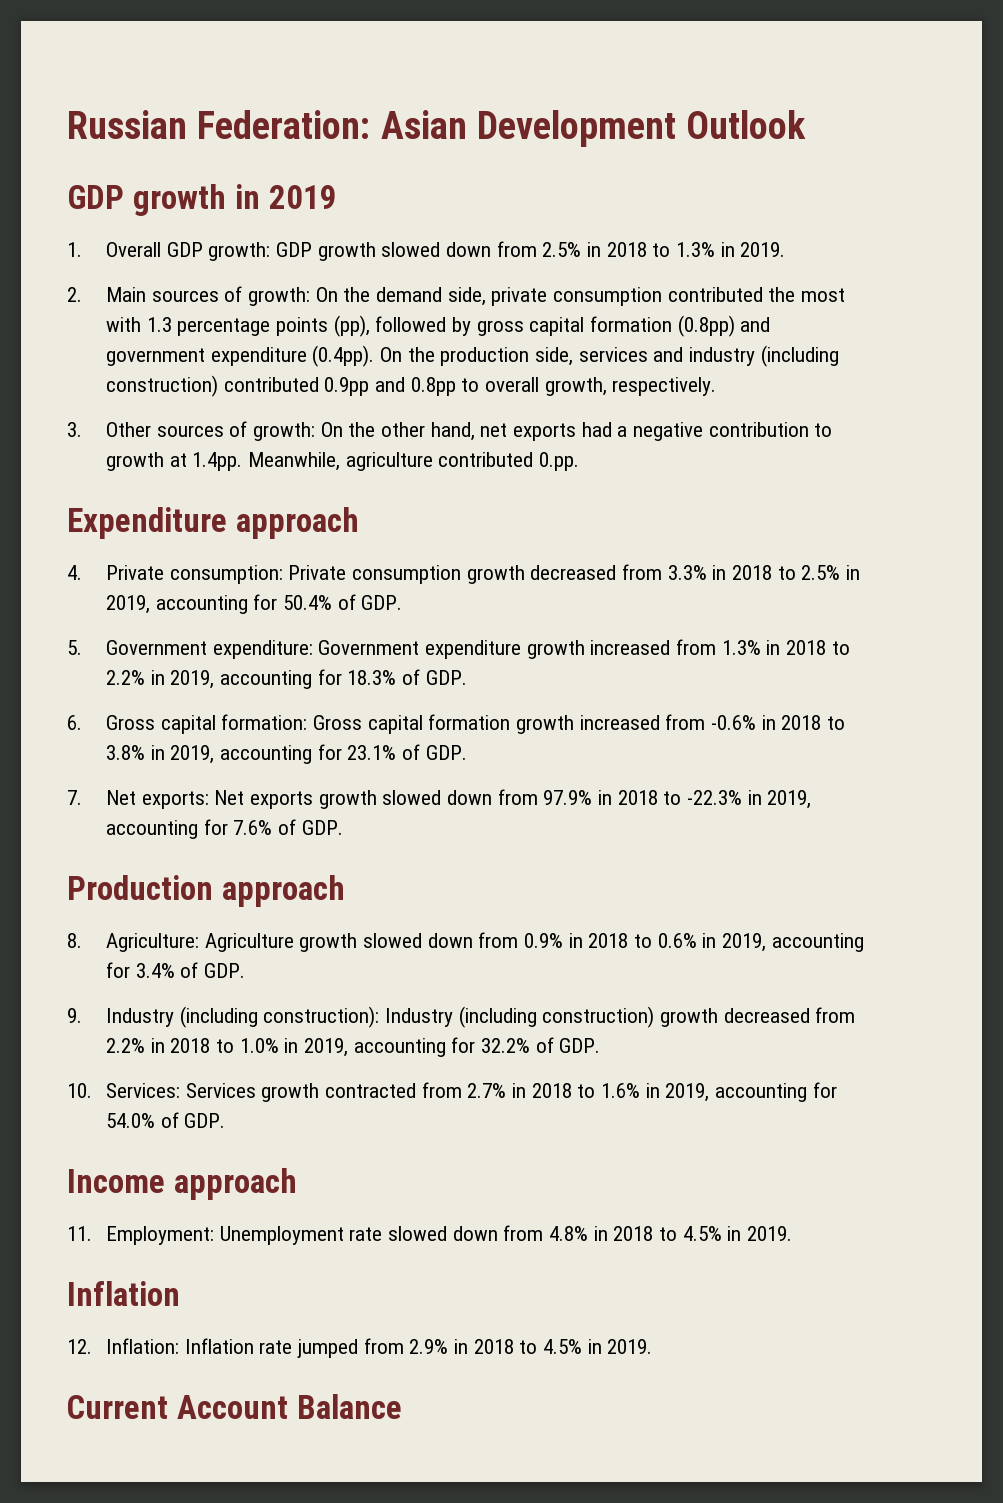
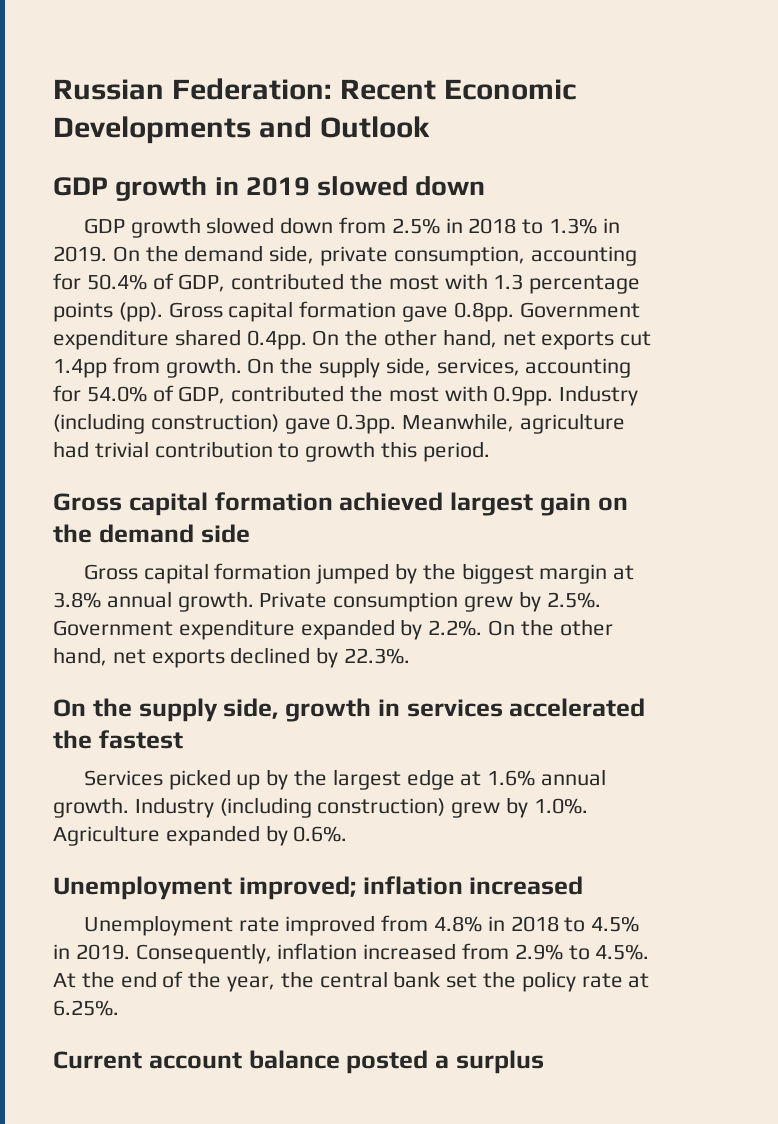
[380,110,676,147] Asian Development -> [339,79,576,100] [53,116,312,144] Recent Economic Developments and
[67,242,271,261] // 1. Overall GDP growth: -> [317,176,486,196] slowed down //
[67,286,310,306] // 2. Main sources of growth: -> (107, 254) none
[552,287,662,306] consumption -> [393,246,637,266] [53,273,226,292] consumption, accounting for 50.4% of GDP,
[333,315,771,337] [105,345,839,367] [105,375,717,397] [67,421,833,441] [105,452,579,471] [67,507,359,539] [67,564,860,584] [105,594,403,614] [67,639,850,659] [105,669,467,689] [67,714,845,734] [105,744,467,764] [67,789,812,809] [105,819,343,839] [67,875,345,907] [67,932,864,952] [105,962,245,978] [67,1006,856,1028] [105,1037,601,1057] [67,1082,837,1102] [105,1112,226,1128] [67,1168,297,1200] [67,1226,498,1245] (pp), followed by gross capital formation (0.8pp) and government expenditure (0.4pp). On the production side, services and industry (including construction) contributed 0.9pp and 0.8pp to overall growth, respectively. // 3. Other sources of growth: On the other hand, net exports had a negative contribution to growth at 1.4pp. Meanwhile, agriculture contributed 0.pp. // Expenditure approach // 4. Private consumption: Private consumption growth decreased from 3.3% in 2018 to 2.5% in 2019, accounting for 50.4% of GDP. // 5. Government expenditure: Government expenditure growth increased from 1.3% in 2018 to 2.2% in 2019, accounting for 18.3% of GDP. // 6. Gross capital formation: Gross capital formation growth increased from -0.6% in 2018 to 3.8% in 2019, accounting for 23.1% of GDP. // 7. Net exports: Net exports growth slowed down from 97.9% in 2018 to -22.3% in 2019, accounting for 7.6% of GDP. // Production approach // 8. Agriculture: Agriculture growth slowed down from 0.9% in 2018 to 0.6% in 2019, accounting for 3.4% of GDP. // 9. Industry (including construction): Industry (including construction) growth decreased from 2.2% in 2018 to 1.0% in 2019, accounting for 32.2% of GDP. // 10. Services: Services growth contracted from 2.7% in 2018 to 1.6% in 2019, accounting for 54.0% of GDP. // Income approach // 11. Employment: Unemployment rate slowed down -> [118,301,640,322] [53,329,652,350] [53,357,632,378] [53,385,639,406] [53,413,626,434] [53,441,490,462] [53,492,628,516] [53,524,250,543] [83,563,635,584] [53,591,601,612] [53,619,613,640] [53,647,411,668] [53,698,646,722] [53,730,183,749] [83,769,607,790] [53,797,588,818] [53,825,348,846] [53,876,584,900] [83,915,376,936] (pp). Gross capital formation gave 0.8pp. Government expenditure shared 0.4pp. On the other hand, net exports cut 1.4pp from growth. On the supply side, services, accounting for 54.0% of GDP, contributed the most with 0.9pp. Industry (including construction) gave 0.3pp. Meanwhile, agriculture had trivial contribution to growth this period. // Gross capital formation achieved largest gain on the demand side // Gross capital formation jumped by the biggest margin at 3.8% annual growth. Private consumption grew by 2.5%. Government expenditure expanded by 2.2%. On the other hand, net exports declined by 22.3%. // On the supply side, growth in services accelerated the fastest // Services picked up by the largest edge at 1.6% annual growth. Industry (including construction) grew by 1.0%. Agriculture expanded by 0.6%. // Unemployment improved; inflation increased // Unemployment rate improved
[67,1281,180,1306] [67,1338,653,1358] [67,1394,402,1419] // Inflation // 12. Inflation: Inflation rate jumped from 2.9% in 2018 to 4.5% in 2019. // Current Account Balance -> [135,943,650,964] [53,971,650,992] [53,1000,119,1016] [53,1050,544,1074] Consequently, inflation increased from 2.9% to 4.5%. At the end of the year, the central bank set the policy rate at 6.25%. // Current account balance posted a surplus

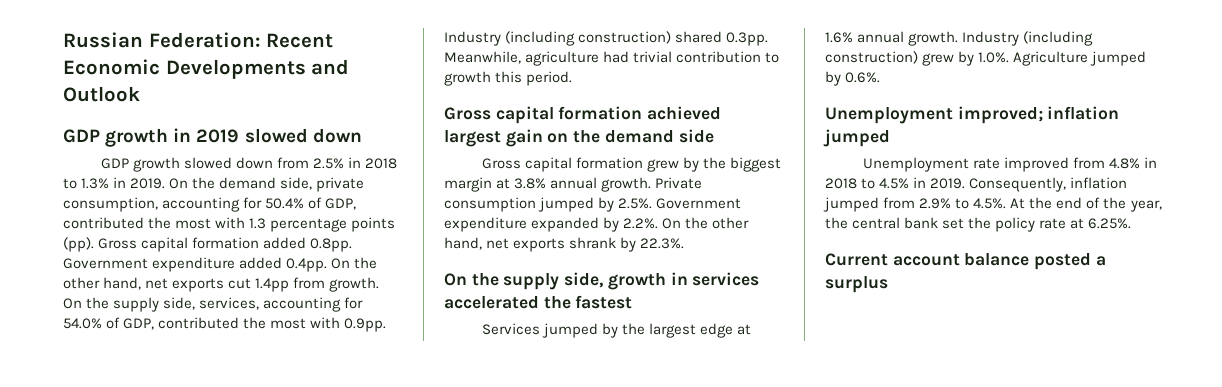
[402,306,449,322] gave -> [263,237,307,249] added
[174,329,241,346] shared -> [239,257,283,269] added
[284,418,331,434] gave -> [675,31,723,43] shared
[316,563,390,584] jumped -> [646,159,679,172] grew
[464,596,514,612] grew -> [538,197,595,212] jumped
[230,647,311,664] declined -> [569,237,617,249] shrank
[168,769,261,790] picked up -> [541,323,598,338] jumped
[165,825,260,846] expanded -> [1090,51,1147,66] jumped
[469,876,584,895] increased -> [823,129,890,147] jumped
[363,943,457,960] increased -> [823,197,879,212] jumped

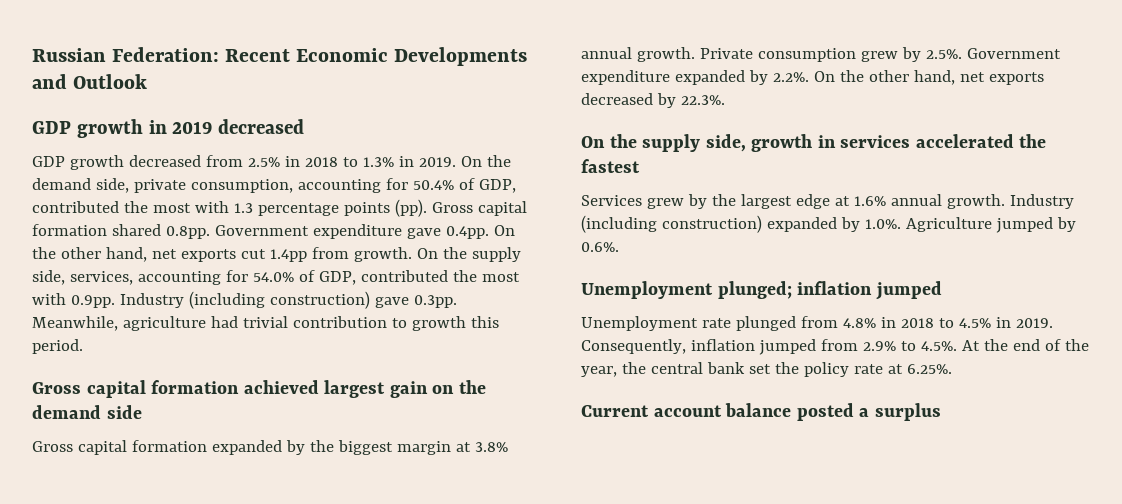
[244,128,362,143] [100,157,273,172] slowed down // GDP growth slowed down -> [218,119,305,134] [32,155,201,170] decreased // GDP growth decreased
[263,237,307,249] added -> [111,224,161,236] shared
[239,257,283,269] added -> [406,228,441,239] gave
[675,31,723,43] shared -> [374,297,409,308] gave
[646,159,679,172] grew -> [211,440,282,455] expanded
[538,197,595,212] jumped -> [860,51,898,62] grew
[569,237,617,249] shrank -> [581,93,653,105] decreased
[541,323,598,338] jumped -> [646,198,684,209] grew
[922,53,955,66] grew -> [766,217,837,232] expanded
[957,106,1043,124] improved; -> [717,281,792,299] plunged;
[1003,157,1069,172] improved -> [735,316,796,331] plunged

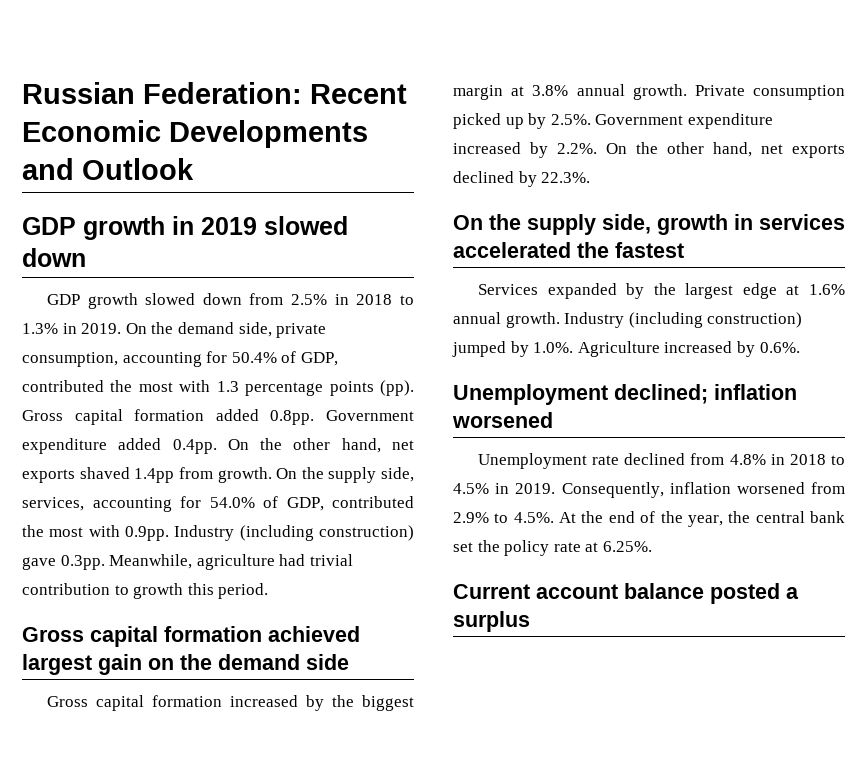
[218,119,305,134] [32,155,201,170] decreased // GDP growth decreased -> [264,216,348,235] [22,248,86,267] [46,293,242,309] slowed down // GDP growth slowed down
[111,224,161,236] shared -> [215,409,259,421] added
[406,228,441,239] gave -> [118,438,162,450] added
[240,249,266,259] cut -> [79,467,130,479] shaved
[211,440,282,455] expanded -> [229,695,298,707] increased
[860,51,898,62] grew -> [453,113,524,129] picked up
[674,70,745,85] expanded -> [453,142,521,154] increased
[581,93,653,105] decreased -> [453,171,514,183] declined
[646,198,684,209] grew -> [547,283,617,299] expanded
[766,217,837,232] expanded -> [452,341,506,357] jumped
[995,217,1053,233] jumped -> [664,341,733,353] increased
[717,281,942,300] plunged; inflation jumped -> [614,384,797,404] [452,412,553,428] declined; inflation worsened
[735,316,796,331] plunged -> [624,453,686,465] declined
[758,339,816,355] jumped -> [736,482,805,494] worsened

